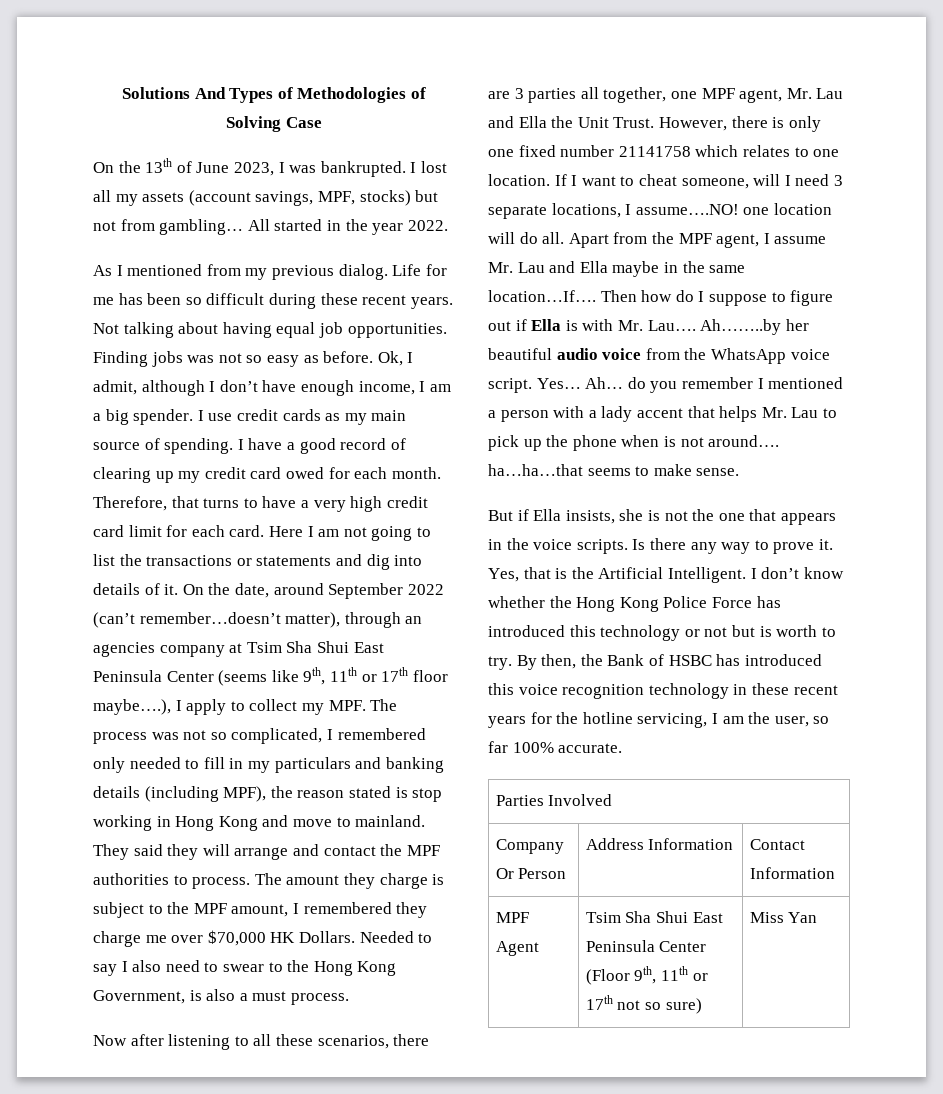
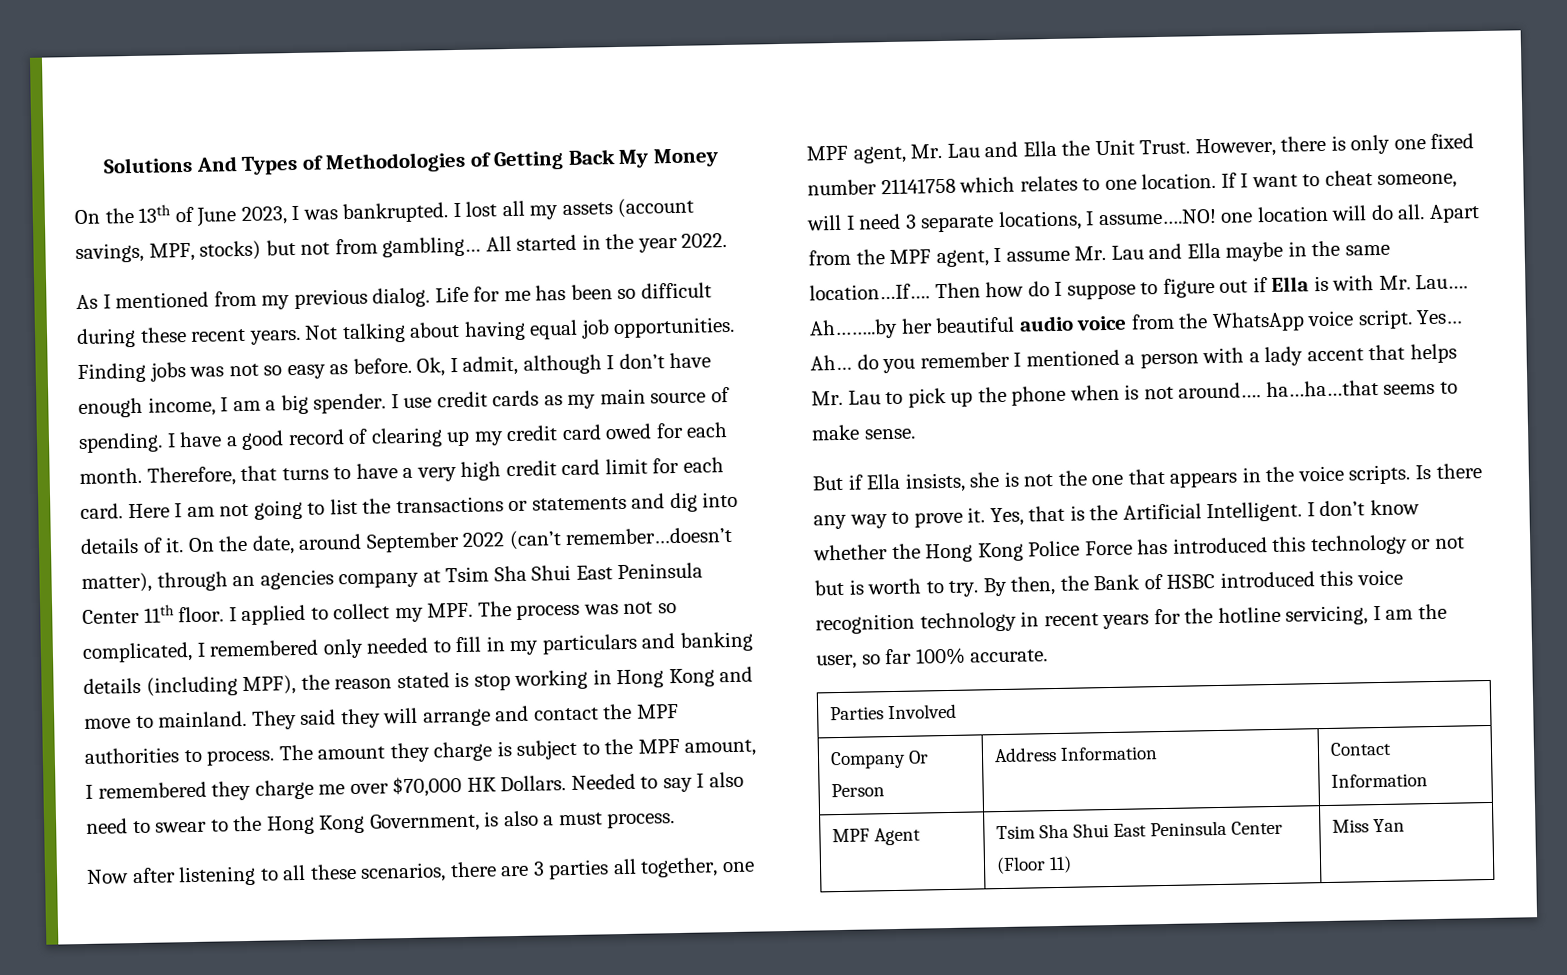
[226,116,322,132] Solving Case -> [493,148,719,171] Getting Back My Money
[218,667,448,686] [93,699,227,715] (seems like 9th, 11th or 17th floor maybe….), I apply -> [143,604,307,626] 11th floor. I applied
[716,654,741,666] has -> (1216, 581) none
[751,683,789,695] these -> (1040, 619) none
[634,966,708,984] [585,995,702,1014] 9th, 11th or 17th not so sure) -> [1049,855,1073,874] 11)

